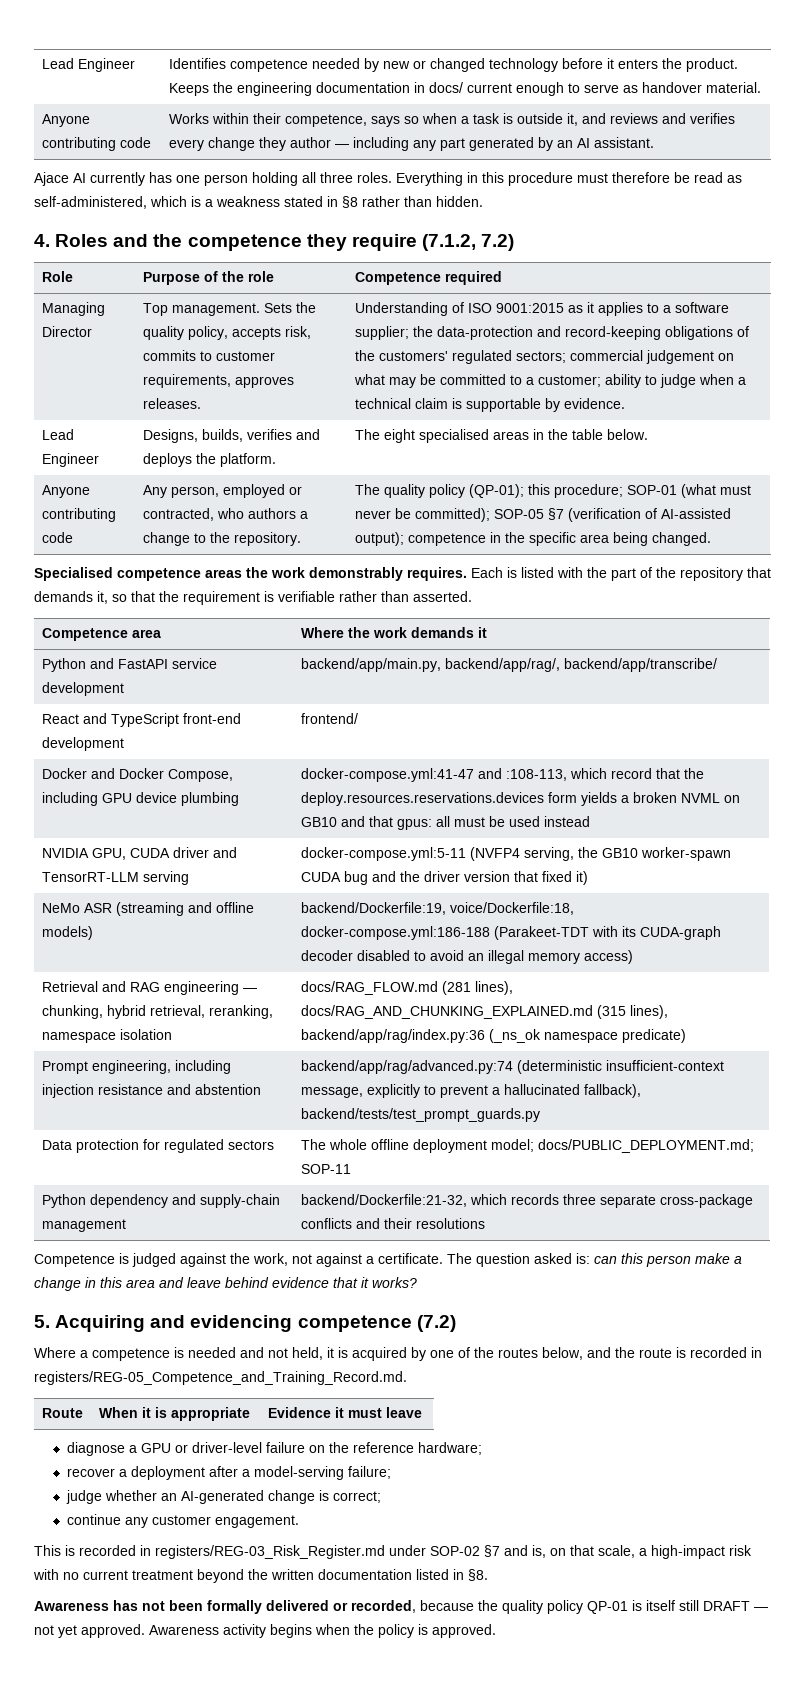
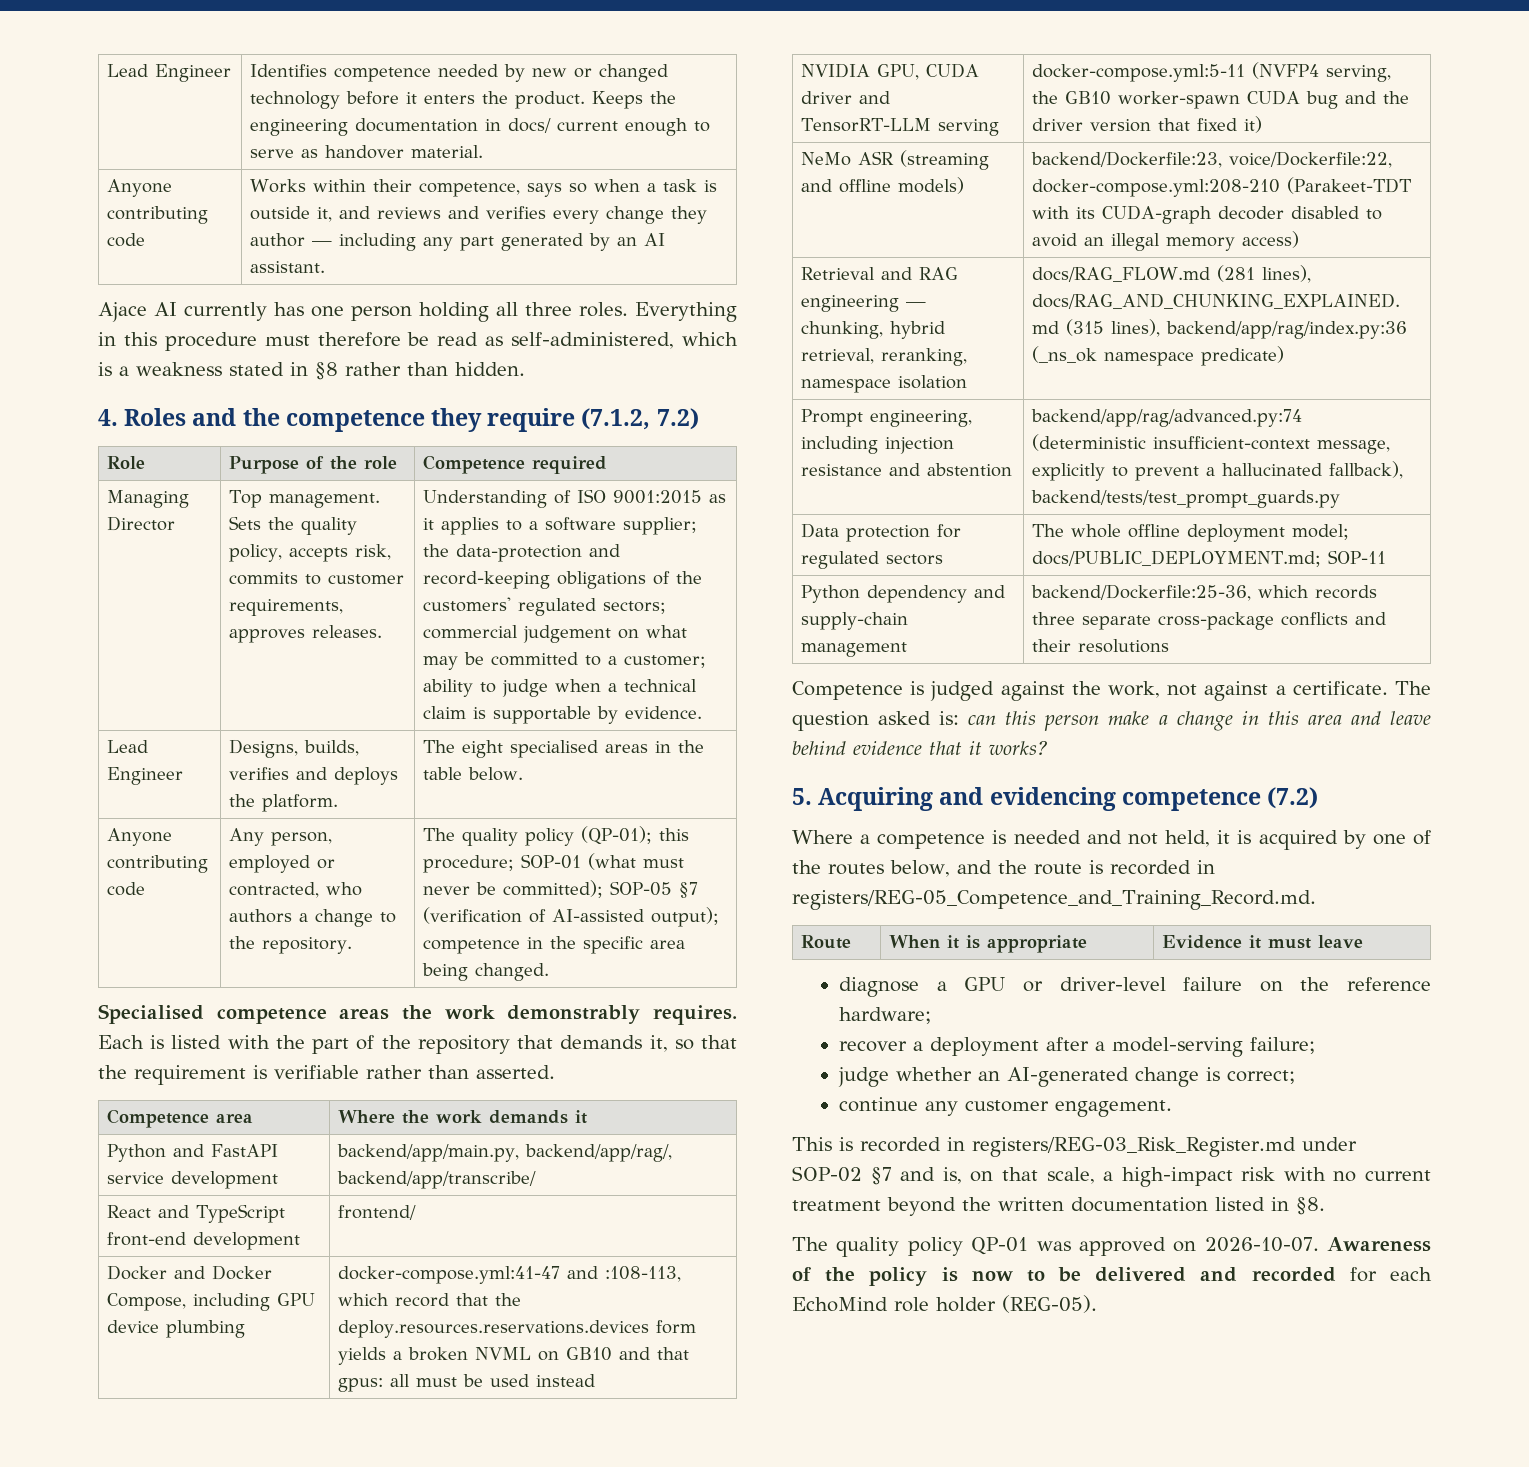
[300,902,574,915] [300,926,490,940] backend/Dockerfile:19, voice/Dockerfile:18, docker-compose.yml:186-188 -> [1031,151,1393,168] [1032,179,1281,197] backend/Dockerfile:23, voice/Dockerfile:22, docker-compose.yml:208-210
[300,1194,467,1207] backend/Dockerfile:21-32, -> [1031,584,1252,601] backend/Dockerfile:25-36,
[34,1600,768,1614] [34,1624,496,1638] Awareness has not been formally delivered or recorded, because the quality policy QP-01 is itself still DRAFT — not yet approved. Awareness activity begins when the policy is approved. -> [792,1237,1432,1257] [792,1267,1432,1286] [792,1295,1097,1313] The quality policy QP-01 was approved on 2026-10-07. Awareness of the policy is now to be delivered and recorded for each EchoMind role holder (REG-05).

